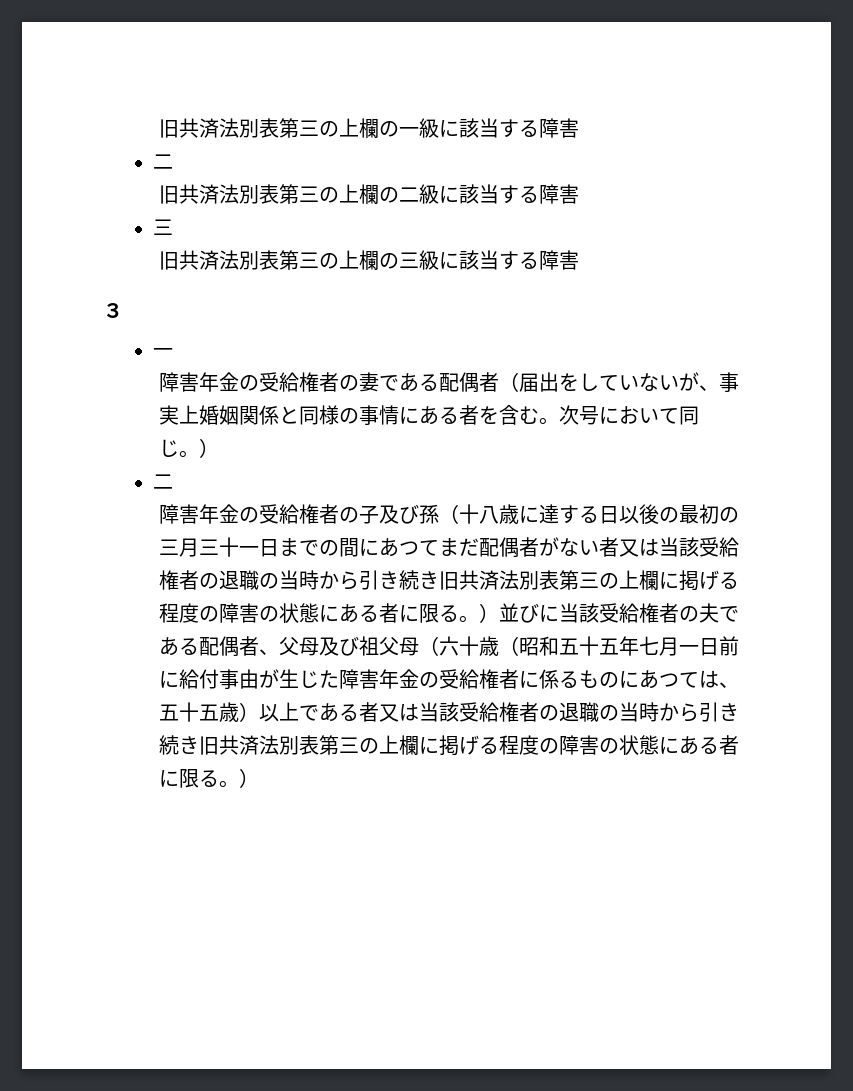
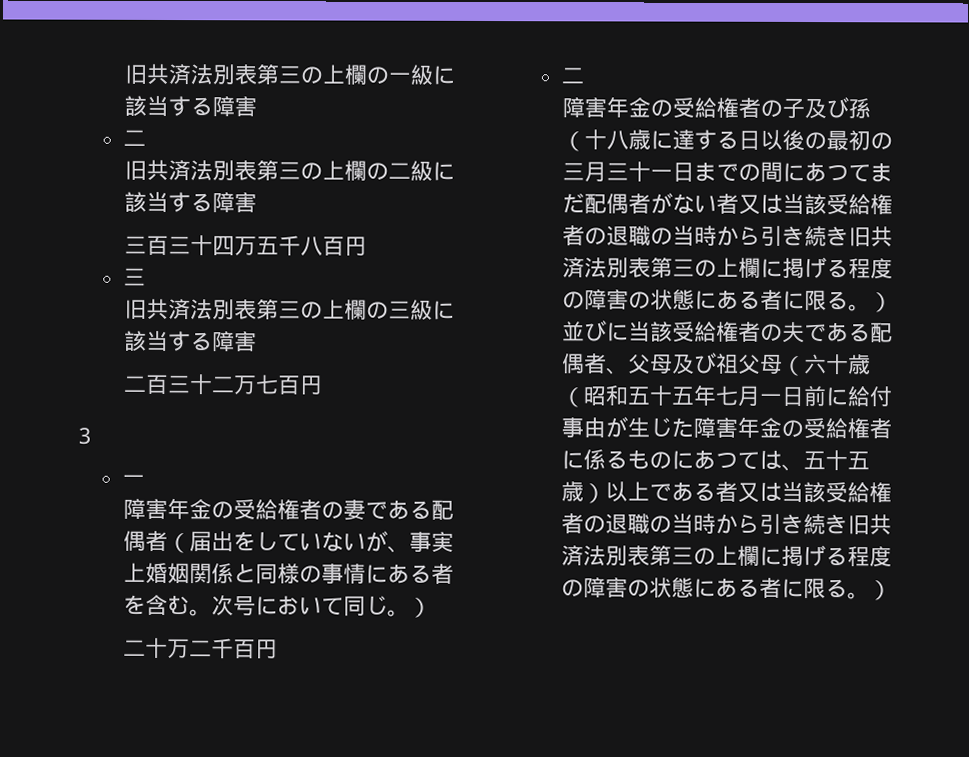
(580, 194) none -> [124,235,368,257] // 三百三十四万五千八百円
(580, 260) none -> [123,374,324,395] // 二百三十二万七百円
(220, 448) none -> [123,637,279,660] // 二十万二千百円

